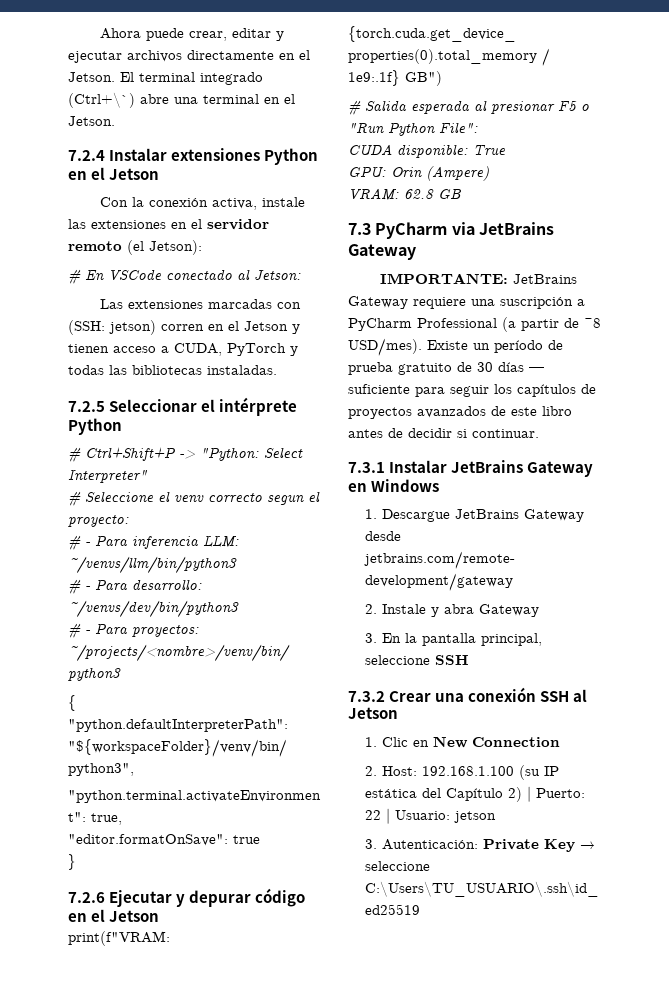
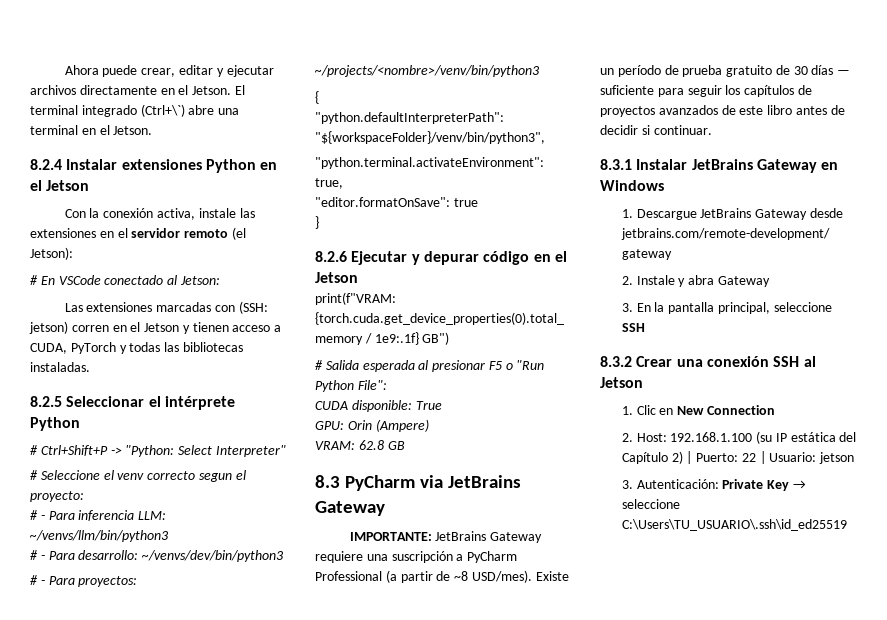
[68,150,105,161] 7.2.4 -> [30,159,62,170] 8.2.4
[68,401,105,412] 7.2.5 -> [30,396,62,407] 8.2.5
[68,892,105,903] 7.2.6 -> [315,251,347,262] 8.2.6
[348,223,371,235] 7.3 -> [315,475,340,488] 8.3
[348,462,385,473] 7.3.1 -> [600,159,632,170] 8.3.1
[348,691,385,702] 7.3.2 -> [600,356,632,367] 8.3.2

